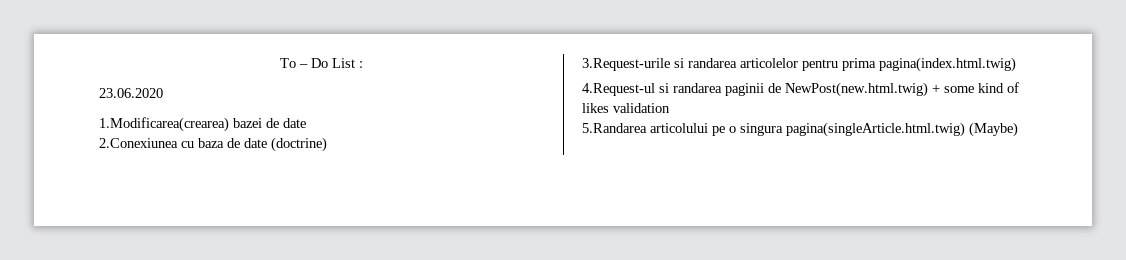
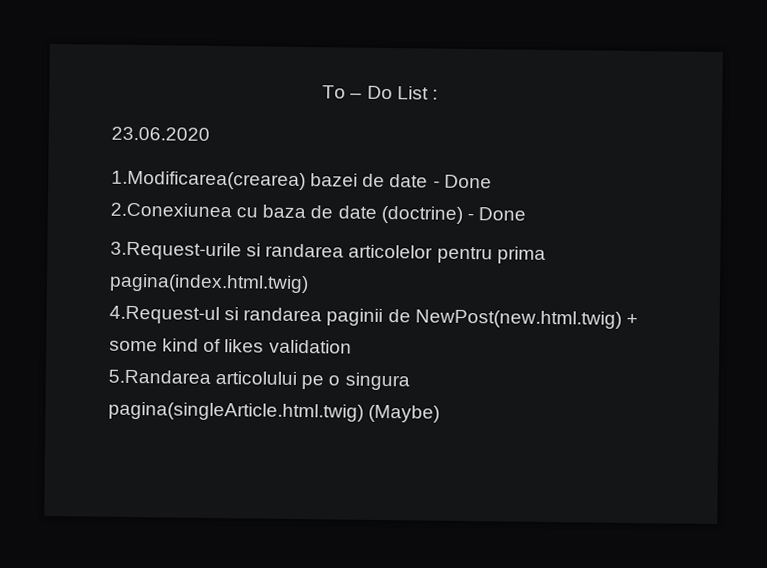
(306, 123) none -> [432,174,492,189] - Done
(327, 144) none -> [466,207,526,221] - Done

